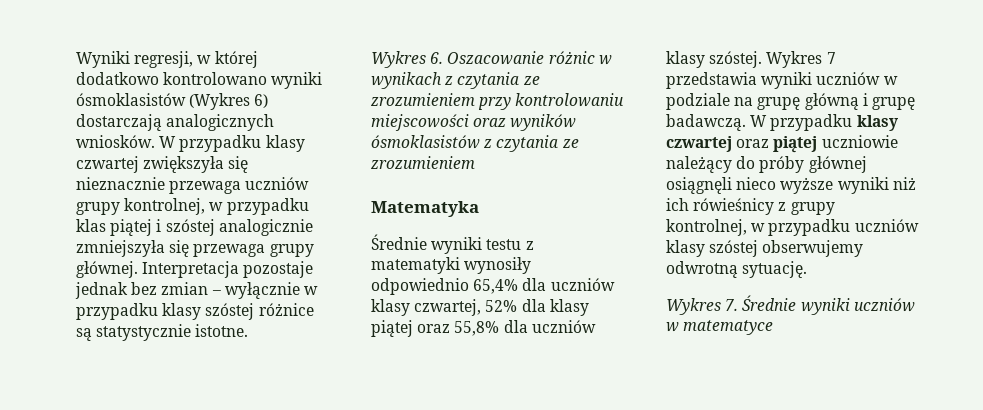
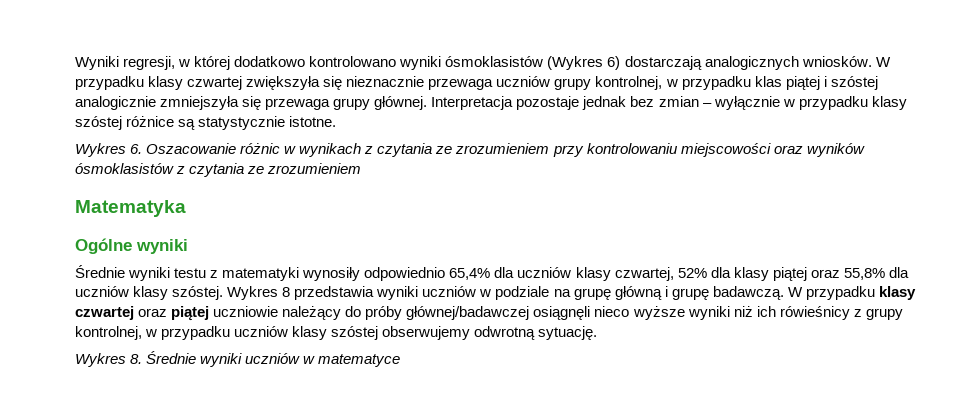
(479, 209) none -> [75,238,188,254] // Ogólne wyniki
[826,52,836,64] 7 -> [282,287,291,297] 8
[808,156,867,173] głównej -> [406,306,530,320] głównej/badawczej
[725,299,739,311] 7. -> [130,354,143,364] 8.

